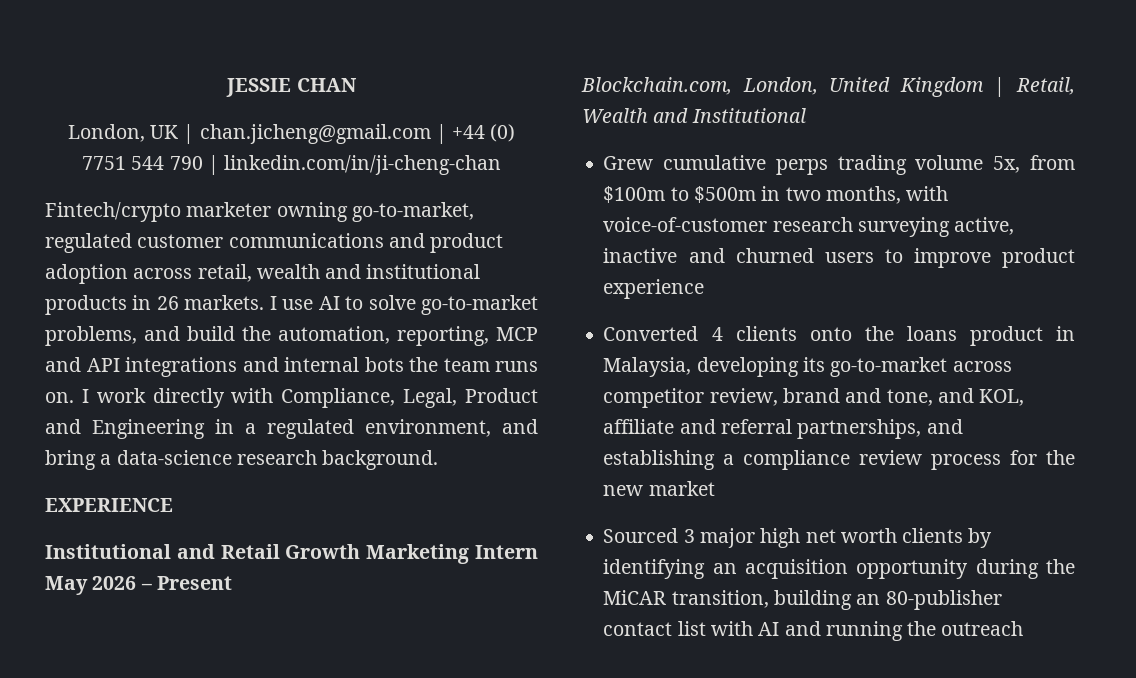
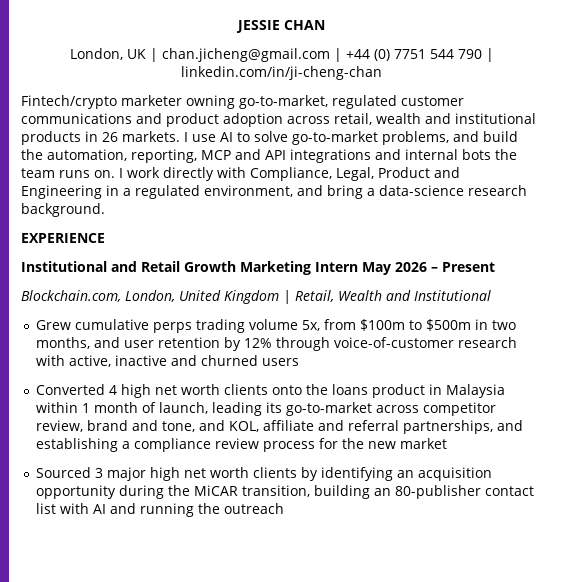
[906,186,949,201] with -> [93,337,330,351] and user retention by 12% through
[857,217,950,237] surveying -> [35,355,65,366] with
[884,248,1075,268] [603,279,705,299] to improve product experience -> (299, 362) none
(723, 334) none -> [120,384,220,398] high net worth
[603,357,799,377] Malaysia, developing -> [445,384,505,398] [35,402,262,416] Malaysia within 1 month of launch, leading

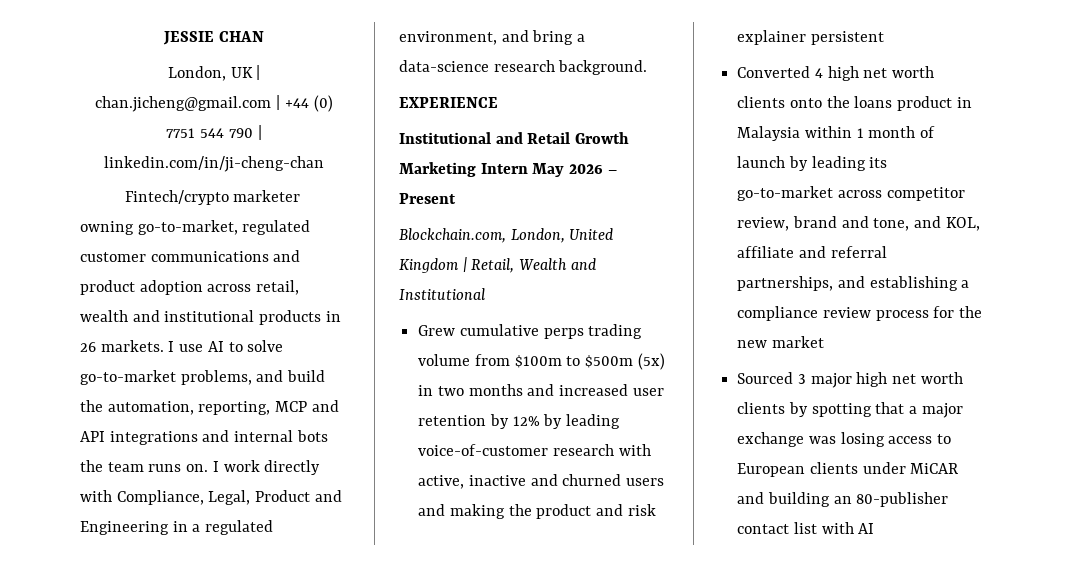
[301,320,320,331] 5x, -> (471, 360) none
(471, 325) none -> [637,353,665,370] (5x)
[35,337,120,349] months, and -> [468,384,629,396] months and increased
[275,337,330,351] through -> [543,414,621,429] by leading
(299, 362) none -> [418,504,656,519] [737,30,884,45] and making the product and risk explainer persistent
[158,402,208,414] launch, -> [737,156,808,171] launch by
[320,467,492,481] [35,485,310,499] identifying an acquisition opportunity during the MiCAR transition, -> [811,402,963,418] [737,432,952,447] [737,462,959,477] [737,492,765,504] spotting that a major exchange was losing access to European clients under MiCAR and
[109,503,284,517] and running the outreach -> (875, 528) none

